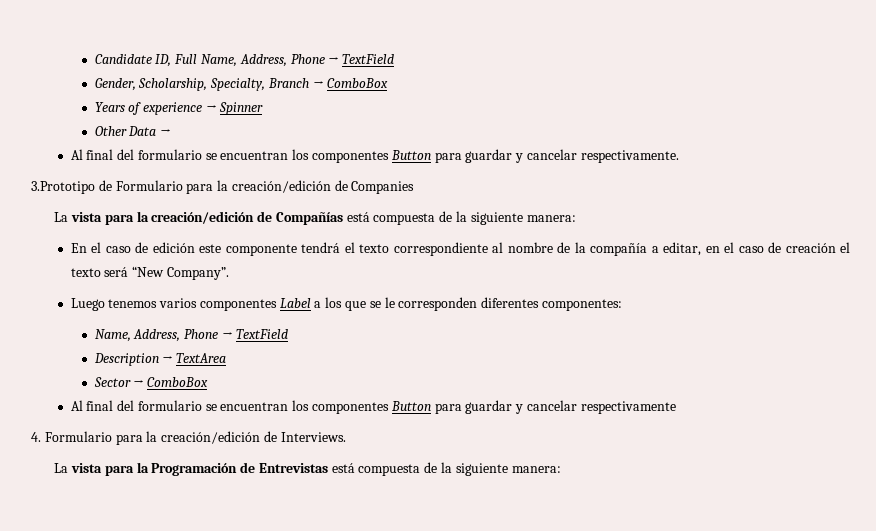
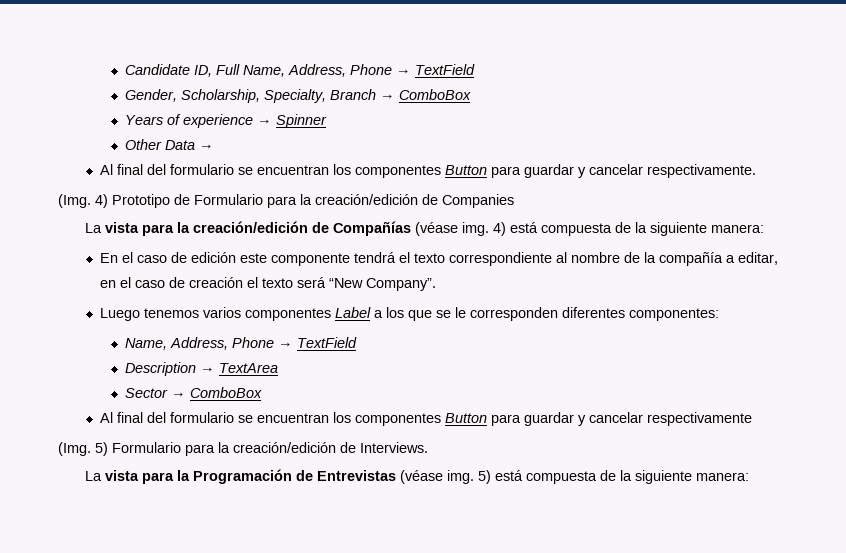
[31,181,95,194] 3.Prototipo -> [58,194,170,208] (Img. 4) Prototipo
(343, 218) none -> [415,222,507,236] (véase img. 4)
[31,432,41,442] 4. -> [58,442,108,456] (Img. 5)
(328, 468) none -> [400,470,492,484] (véase img. 5)

